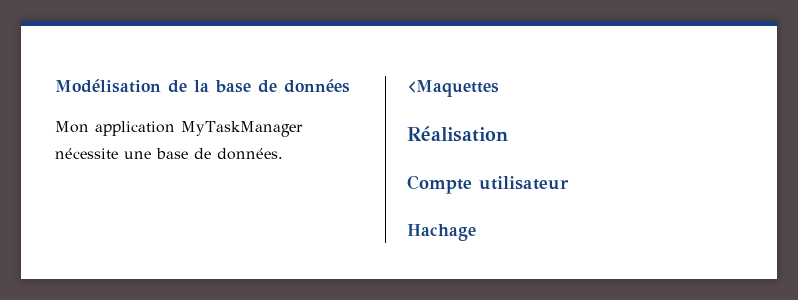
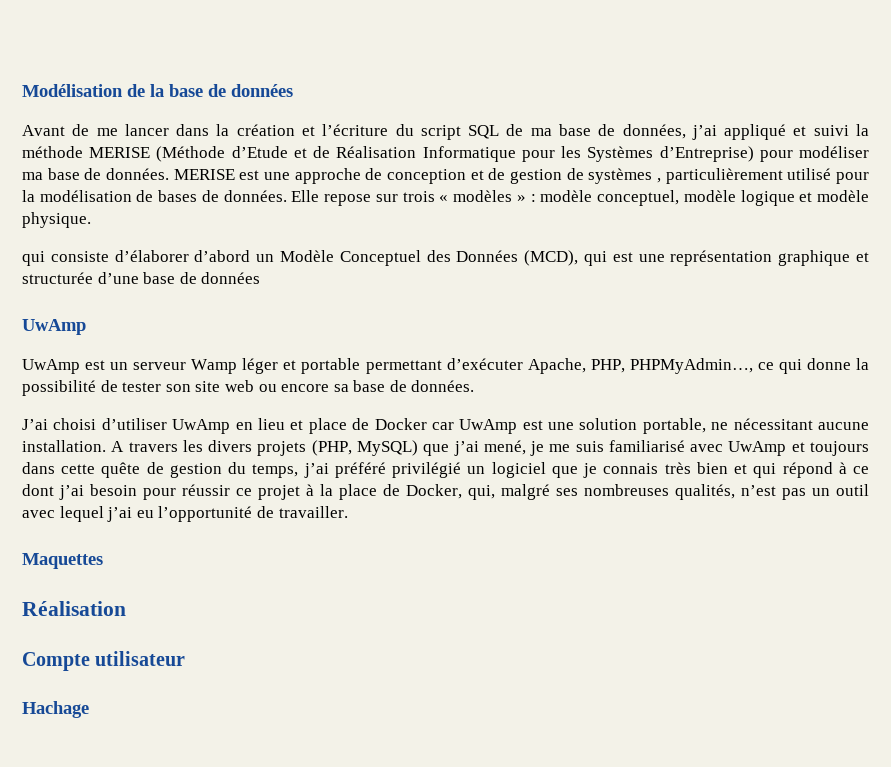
[55,121,303,137] [55,148,283,160] [407,80,499,97] Mon application MyTaskManager nécessite une base de données. // <Maquettes -> [22,124,870,140] [22,146,869,162] [22,168,869,184] [22,190,869,206] [22,212,91,228] [22,250,869,266] [22,272,261,284] [22,319,86,335] [22,358,869,374] [22,380,475,396] [22,418,870,434] [22,440,870,456] [22,462,869,478] [22,484,869,500] [22,506,348,522] [22,553,103,569] Avant de me lancer dans la création et l’écriture du script SQL de ma base de données, j’ai appliqué et suivi la méthode MERISE (Méthode d’Etude et de Réalisation Informatique pour les Systèmes d’Entreprise) pour modéliser ma base de données. MERISE est une approche de conception et de gestion de systèmes , particulièrement utilisé pour la modélisation de bases de données. Elle repose sur trois « modèles » : modèle conceptuel, modèle logique et modèle physique. // qui consiste d’élaborer d’abord un Modèle Conceptuel des Données (MCD), qui est une représentation graphique et structurée d’une base de données // UwAmp // UwAmp est un serveur Wamp léger et portable permettant d’exécuter Apache, PHP, PHPMyAdmin…, ce qui donne la possibilité de tester son site web ou encore sa base de données. // J’ai choisi d’utiliser UwAmp en lieu et place de Docker car UwAmp est une solution portable, ne nécessitant aucune installation. A travers les divers projets (PHP, MySQL) que j’ai mené, je me suis familiarisé avec UwAmp et toujours dans cette quête de gestion du temps, j’ai préféré privilégié un logiciel que je connais très bien et qui répond à ce dont j’ai besoin pour réussir ce projet à la place de Docker, qui, malgré ses nombreuses qualités, n’est pas un outil avec lequel j’ai eu l’opportunité de travailler. // Maquettes

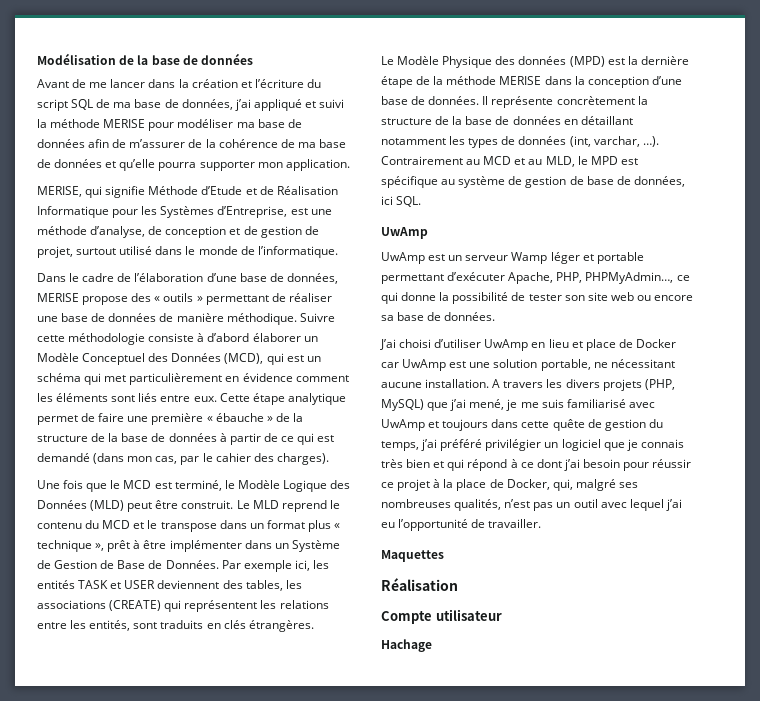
[156,146,226,162] (Méthode -> [148,119,302,131] [37,139,346,148] [37,159,350,171] [37,186,199,198] pour modéliser ma base de données afin de m’assurer de la cohérence de ma base de données et qu’elle pourra supporter mon application. // MERISE, qui signifie Méthode
[659,146,869,162] [22,168,361,184] d’Entreprise) pour modéliser ma base de données. MERISE est une approche -> [217,206,332,218] [37,226,146,238] d’Entreprise, est une méthode d’analyse,
[588,168,869,184] [22,190,869,206] [22,212,91,228] [22,250,251,266] systèmes , particulièrement utilisé pour la modélisation de bases de données. Elle repose sur trois « modèles » : modèle conceptuel, modèle logique et modèle physique. // qui consiste d’élaborer d’abord -> [37,246,338,258] [37,273,338,284] [37,293,332,305] [37,313,335,325] [37,333,301,345] projet, surtout utilisé dans le monde de l’informatique. // Dans le cadre de l’élaboration d’une base de données, MERISE propose des « outils » permettant de réaliser une base de données de manière méthodique. Suivre cette méthodologie consiste à d’abord élaborer
[638,250,869,266] [22,272,261,284] une représentation graphique et structurée d’une base de données -> [306,356,321,362] [37,373,349,385] [37,393,346,405] [37,413,303,425] [37,433,335,445] [37,453,329,465] [37,480,351,492] [37,500,340,512] [37,520,341,532] [37,540,340,552] [37,560,329,572] [37,580,302,591] [37,600,329,612] [37,620,314,632] [381,56,689,68] [381,76,682,88] [381,96,648,108] [381,116,633,125] [381,136,659,148] [381,156,638,167] [381,176,685,188] [381,196,422,207] un schéma qui met particulièrement en évidence comment les éléments sont liés entre eux. Cette étape analytique permet de faire une première « ébauche » de la structure de la base de données à partir de ce qui est demandé (dans mon cas, par le cahier des charges). // Une fois que le MCD est terminé, le Modèle Logique des Données (MLD) peut être construit. Le MLD reprend le contenu du MCD et le transpose dans un format plus « technique », prêt à être implémenter dans un Système de Gestion de Base de Données. Par exemple ici, les entités TASK et USER deviennent des tables, les associations (CREATE) qui représentent les relations entre les entités, sont traduits en clés étrangères. // Le Modèle Physique des données (MPD) est la dernière étape de la méthode MERISE dans la conception d’une base de données. Il représente concrètement la structure de la base de données en détaillant notamment les types de données (int, varchar, …). Contrairement au MCD et au MLD, le MPD est spécifique au système de gestion de base de données, ici SQL.
[392,462,462,478] privilégié -> [485,439,542,451] privilégier

